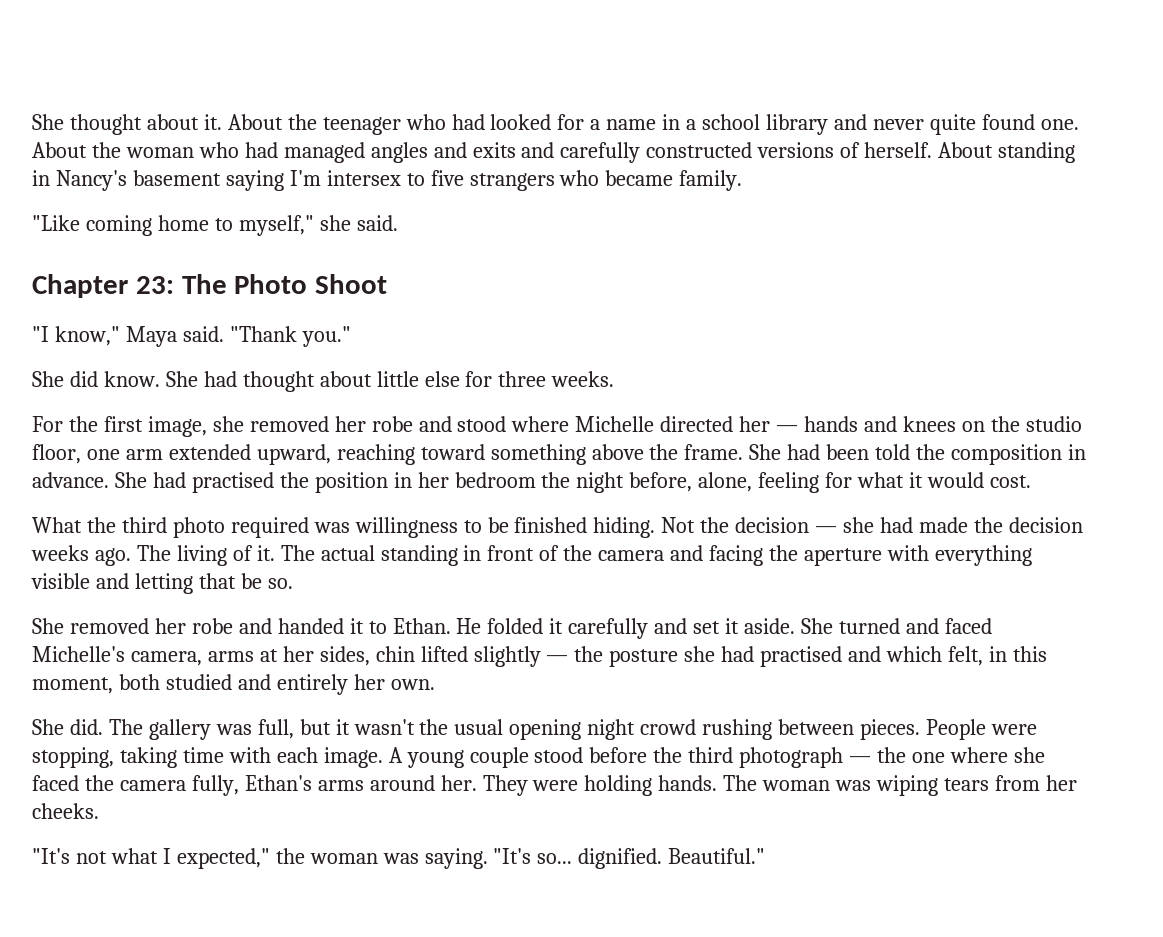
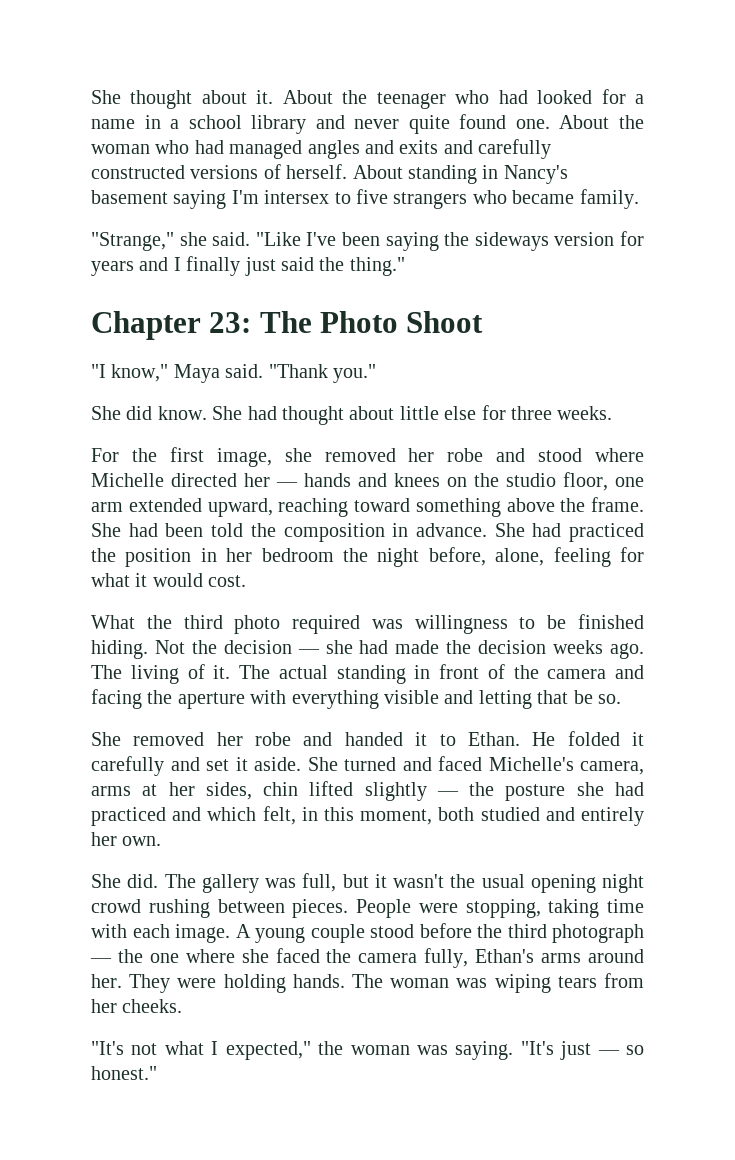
[32,215,398,236] "Like coming home to myself," she said. -> [91,231,645,251] [91,256,405,276] "Strange," she said. "Like I've been saying the sideways version for years and I finally just said the thing."
[191,472,274,493] practised -> [569,523,644,542] practiced
[760,646,843,667] practised -> [91,807,166,826] practiced
[537,848,766,869] so... dignified. Beautiful." -> [560,1041,645,1060] [91,1066,157,1080] just — so honest."

